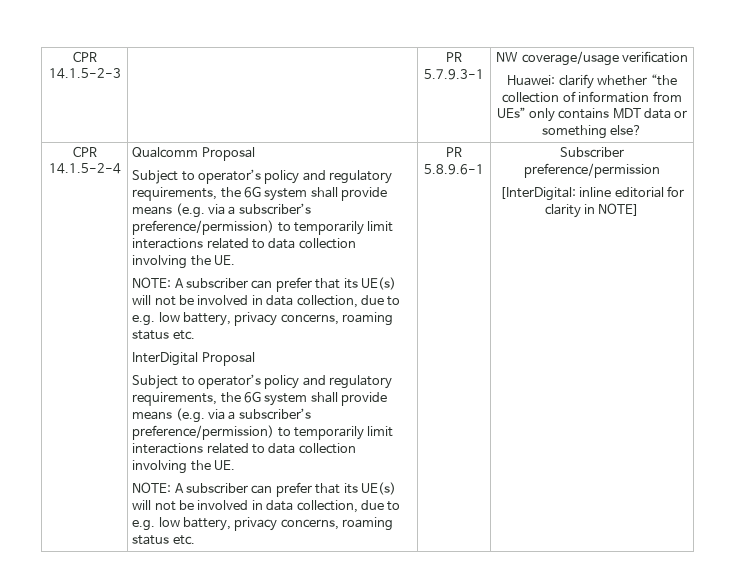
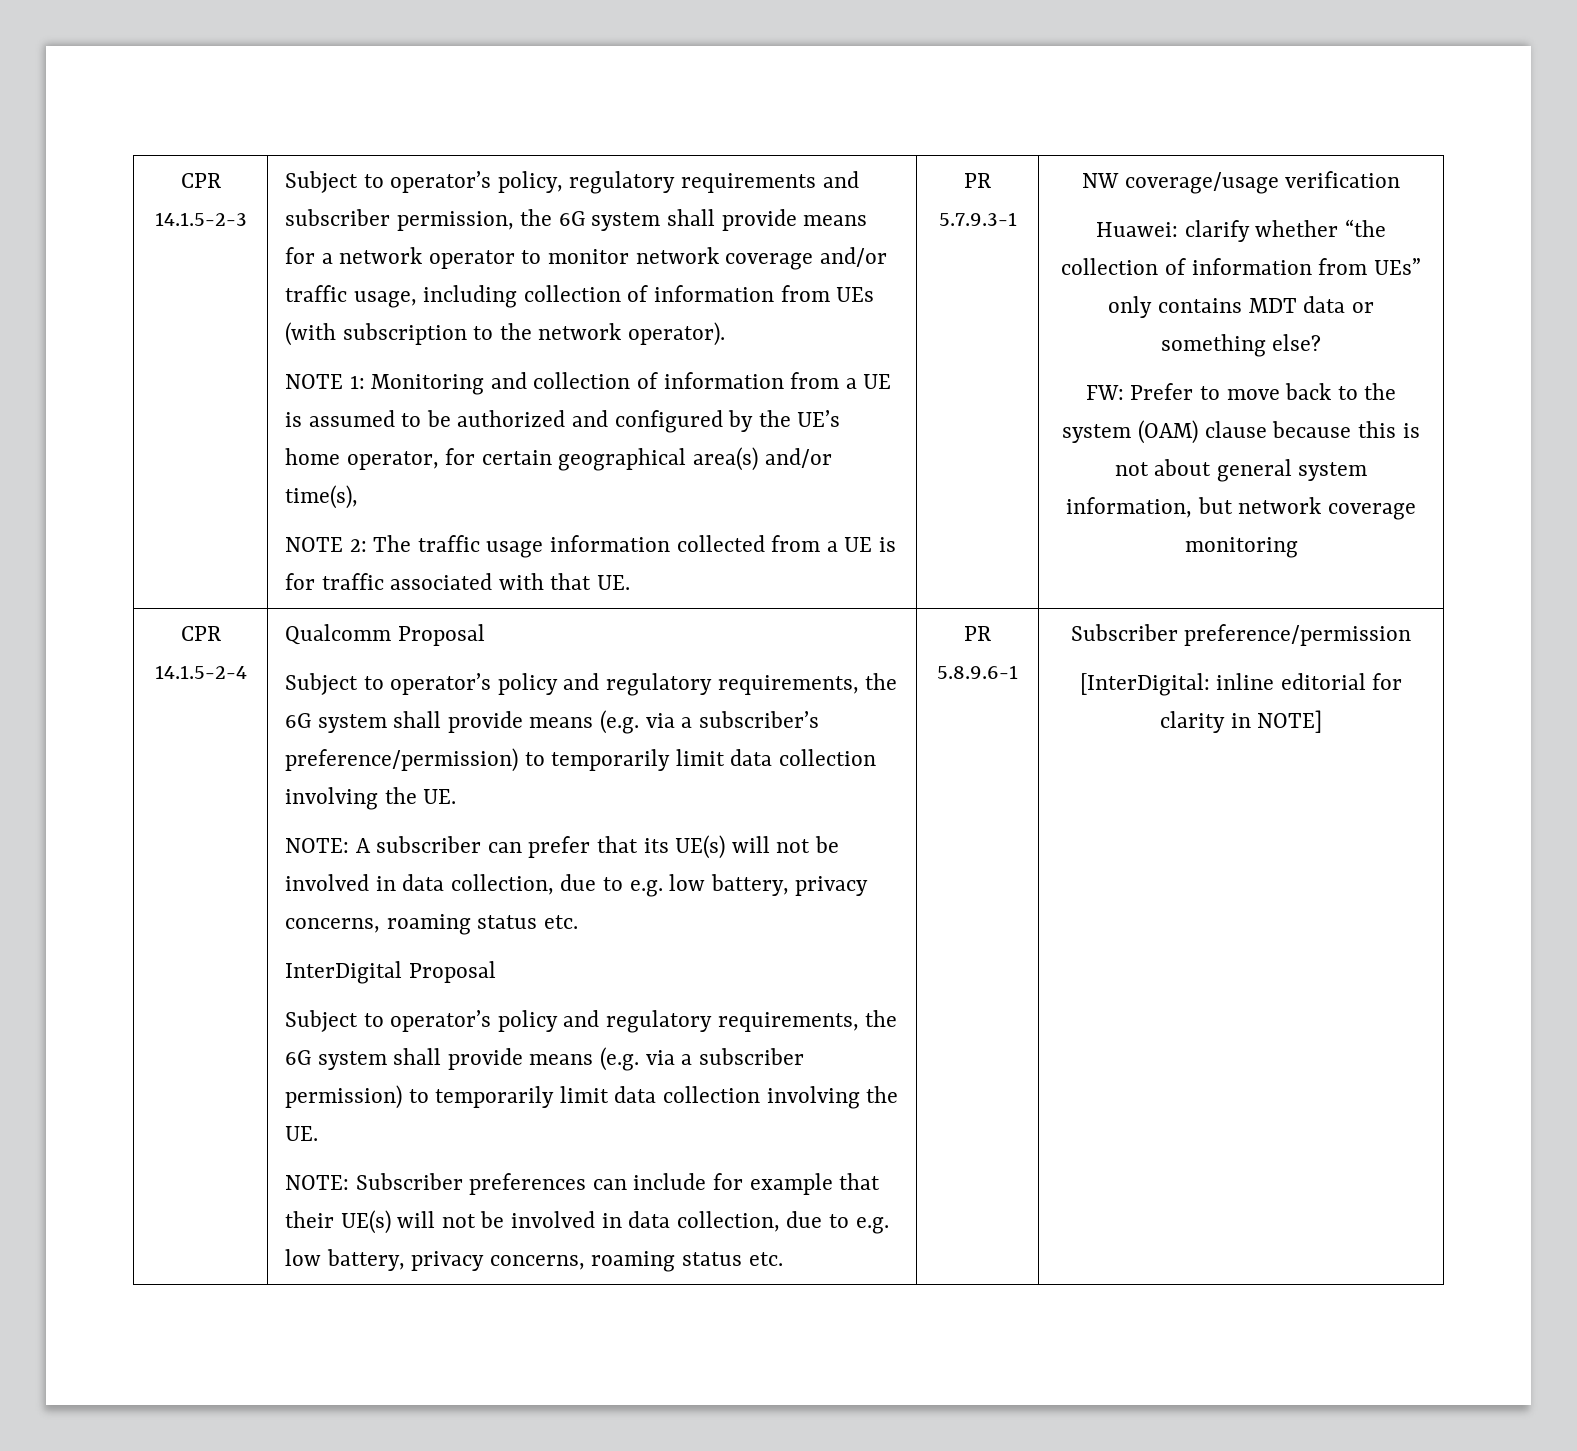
(121, 73) none -> [284,171,859,194] [284,209,868,231] [284,247,887,270] [284,285,875,308] [284,322,725,346] [284,372,892,395] [284,410,841,433] [284,447,832,471] [284,485,358,509] [284,535,897,558] [284,573,630,590] Subject to operator’s policy, regulatory requirements and subscriber permission, the 6G system shall provide means for a network operator to monitor network coverage and/or traffic usage, including collection of information from UEs (with subscription to the network operator). // NOTE 1: Monitoring and collection of information from a UE is assumed to be authorized and configured by the UE’s home operator, for certain geographical area(s) and/or time(s), // NOTE 2: The traffic usage information collected from a UE is for traffic associated with that UE.
(643, 130) none -> [1085,383,1397,400] [1062,420,1420,444] [1114,459,1368,482] [1066,497,1416,520] [1184,537,1298,558] // FW: Prefer to move back to the system (OAM) clause because this is not about general system information, but network coverage monitoring
[132,238,266,249] interactions related to -> (725, 757) none
[238,408,311,420] [132,425,394,440] [132,443,356,454] [132,460,236,474] [132,482,358,497] subscriber’s preference/permission) to temporarily limit interactions related to data collection involving the UE. // NOTE: A subscriber can prefer that its -> [698,1048,804,1065] [284,1085,899,1109] [284,1126,318,1141] [284,1173,881,1195] [284,1211,334,1228] subscriber permission) to temporarily limit data collection involving the UE. // NOTE: Subscriber preferences can include for example that their

